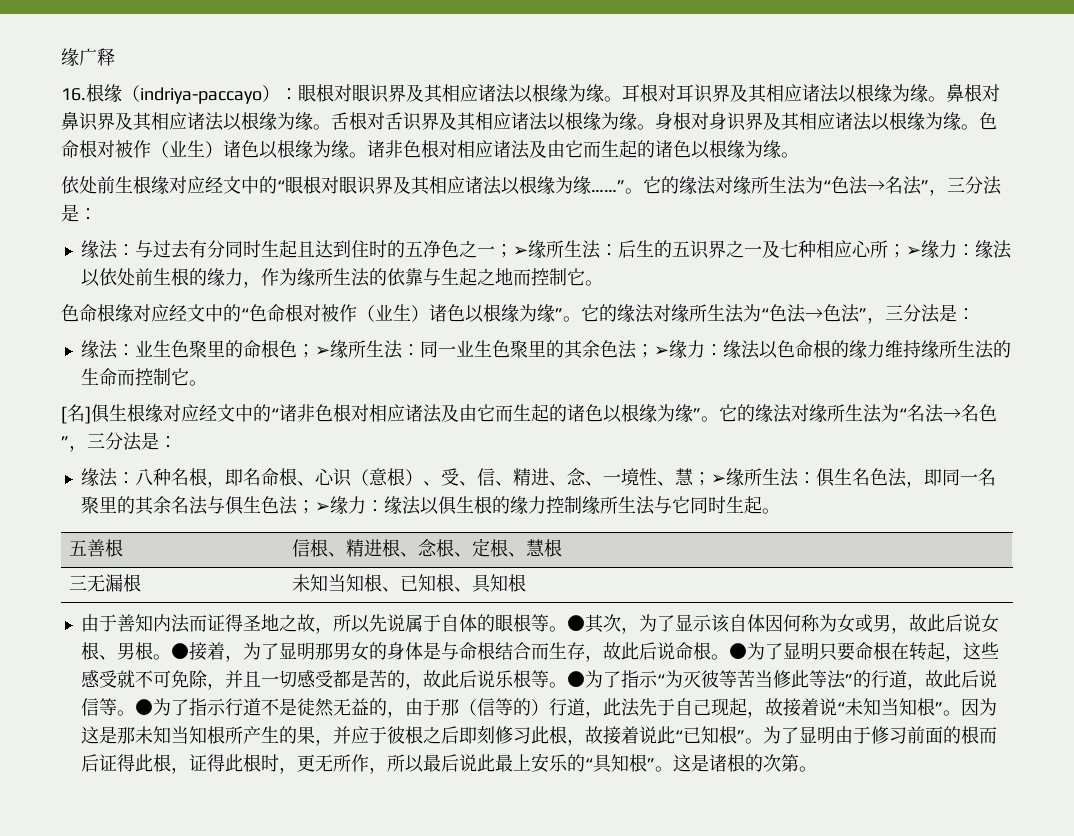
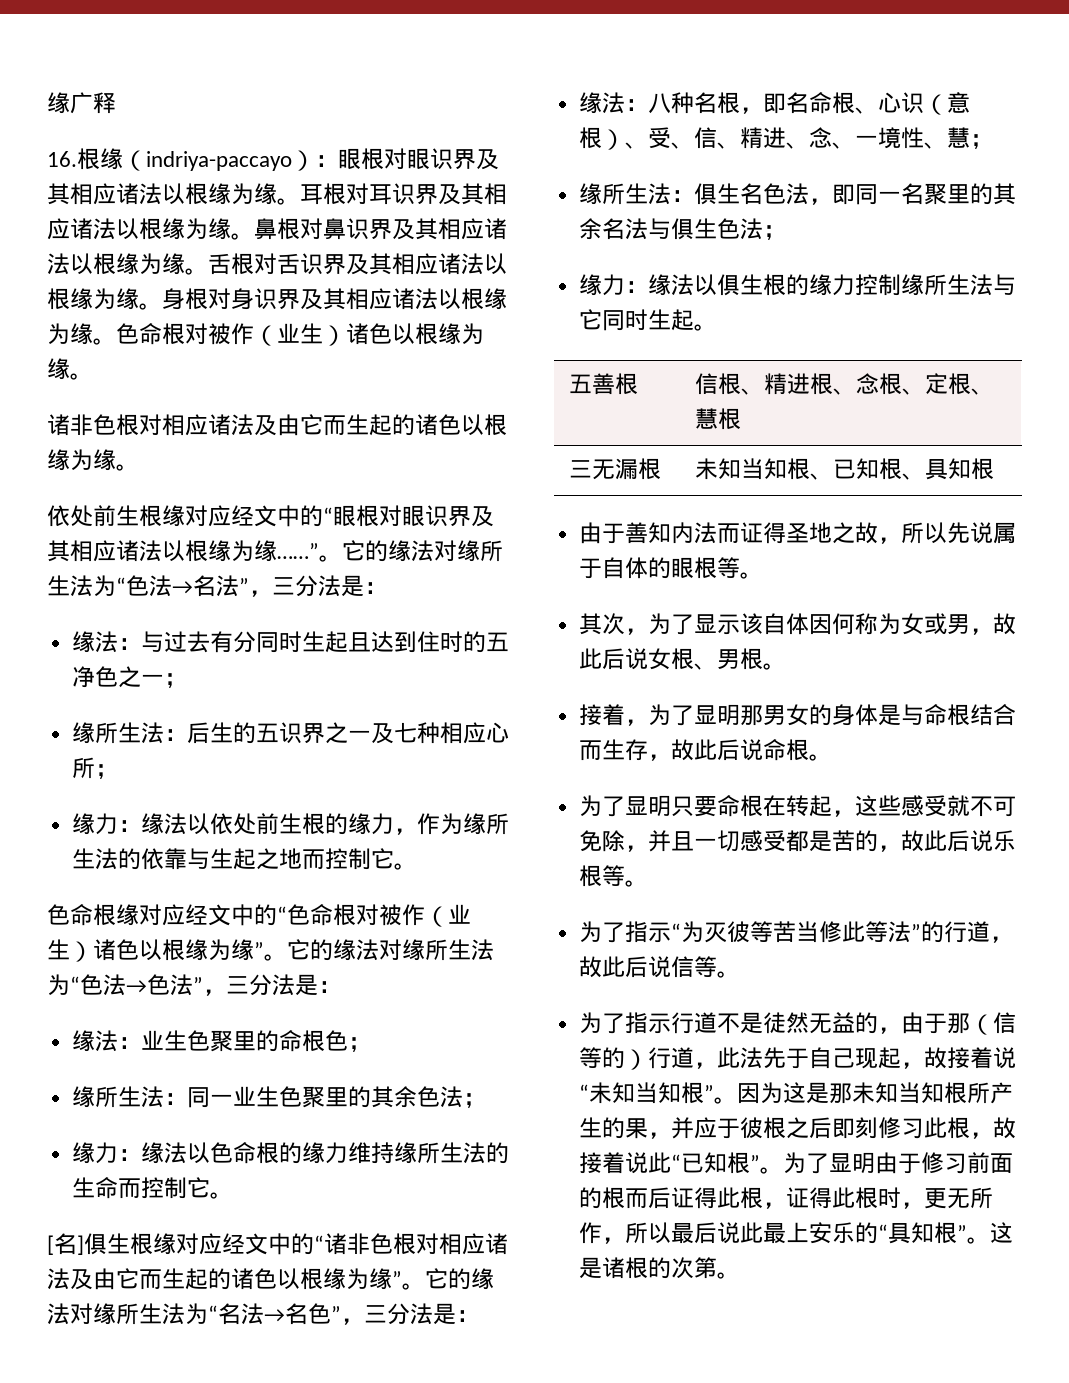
(367, 155) none -> (93, 376) //
[512,246,528,256] ➢ -> (188, 680) //
[905,246,921,256] ➢ -> (119, 771) //
[314,346,330,356] ➢ -> (372, 1044) //
[653,346,669,356] ➢ -> (487, 1100) //
[710,474,726,484] ➢ -> (994, 141) //
[314,502,330,512] ➢ -> (787, 232) //
[566,615,585,631] ● -> (764, 575) //
[170,643,189,659] ● -> (787, 666) //
[728,643,747,659] ● -> (833, 757) //
[566,671,585,687] ● -> (649, 883) //
[134,699,153,715] ● -> (741, 974) //

